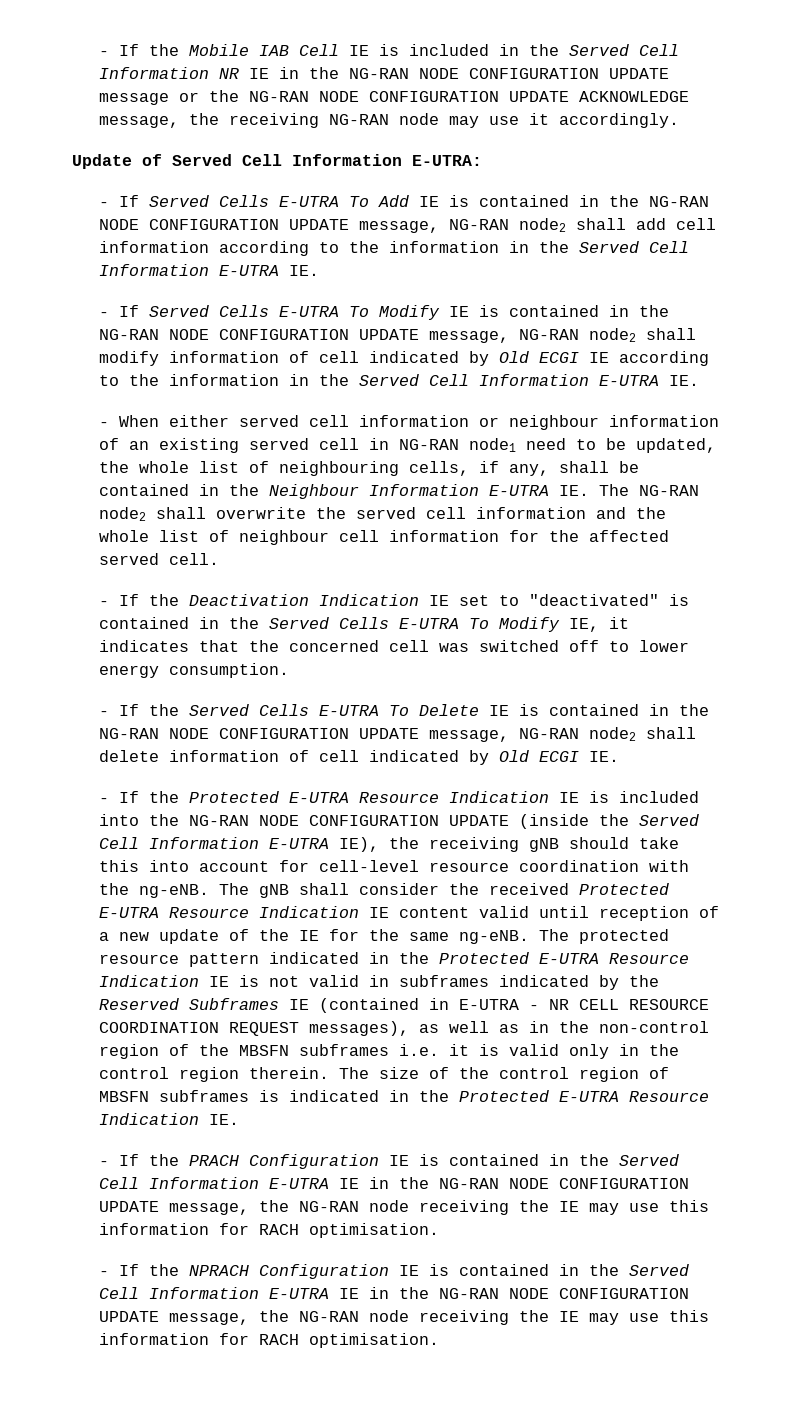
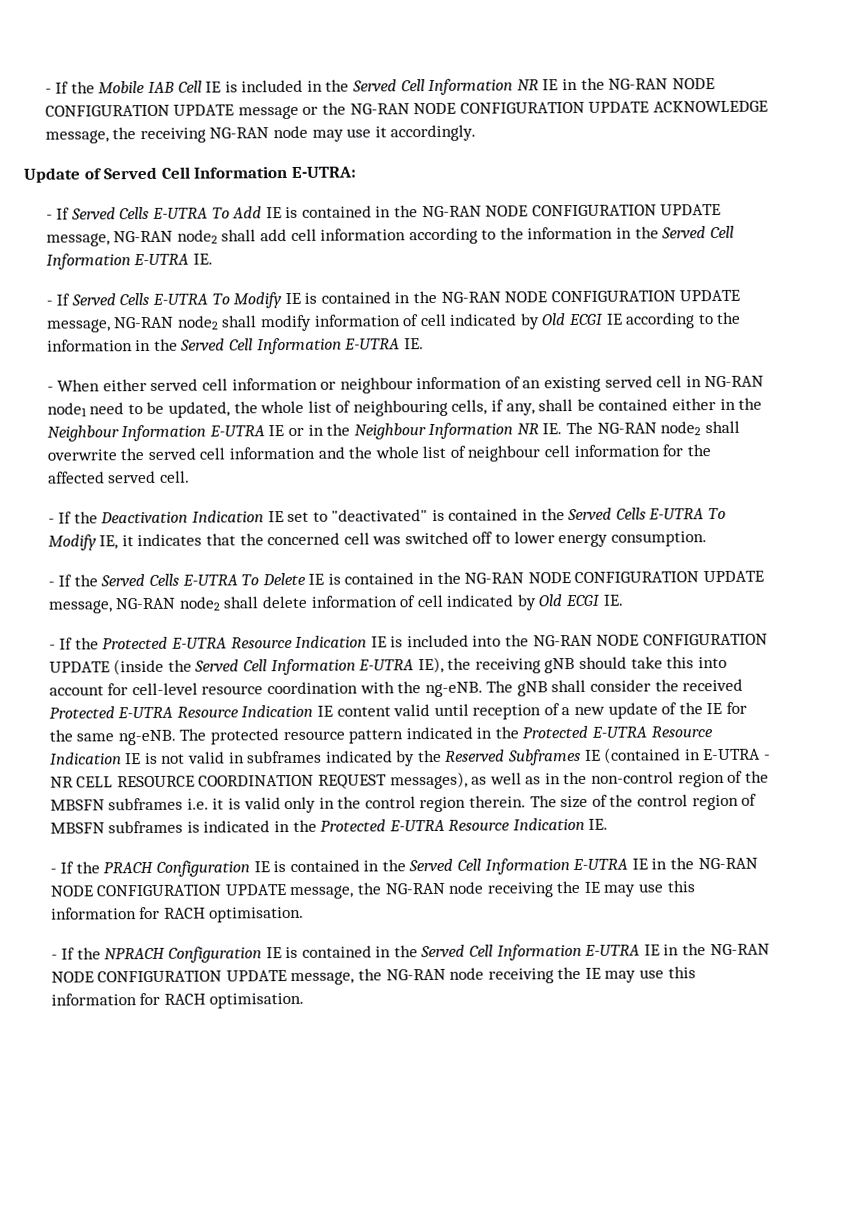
(190, 490) none -> [671,398,716,411] either
(550, 490) none -> [268,422,539,440] IE or in the Neighbour Information NR

